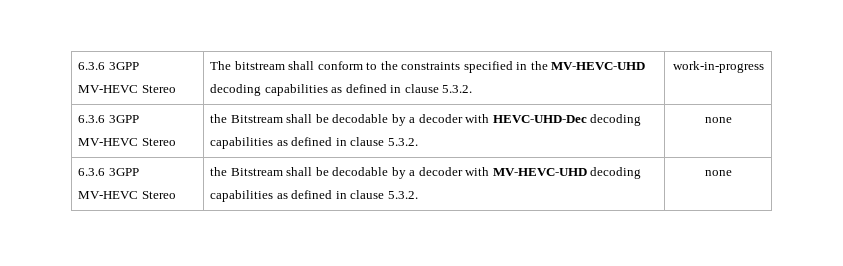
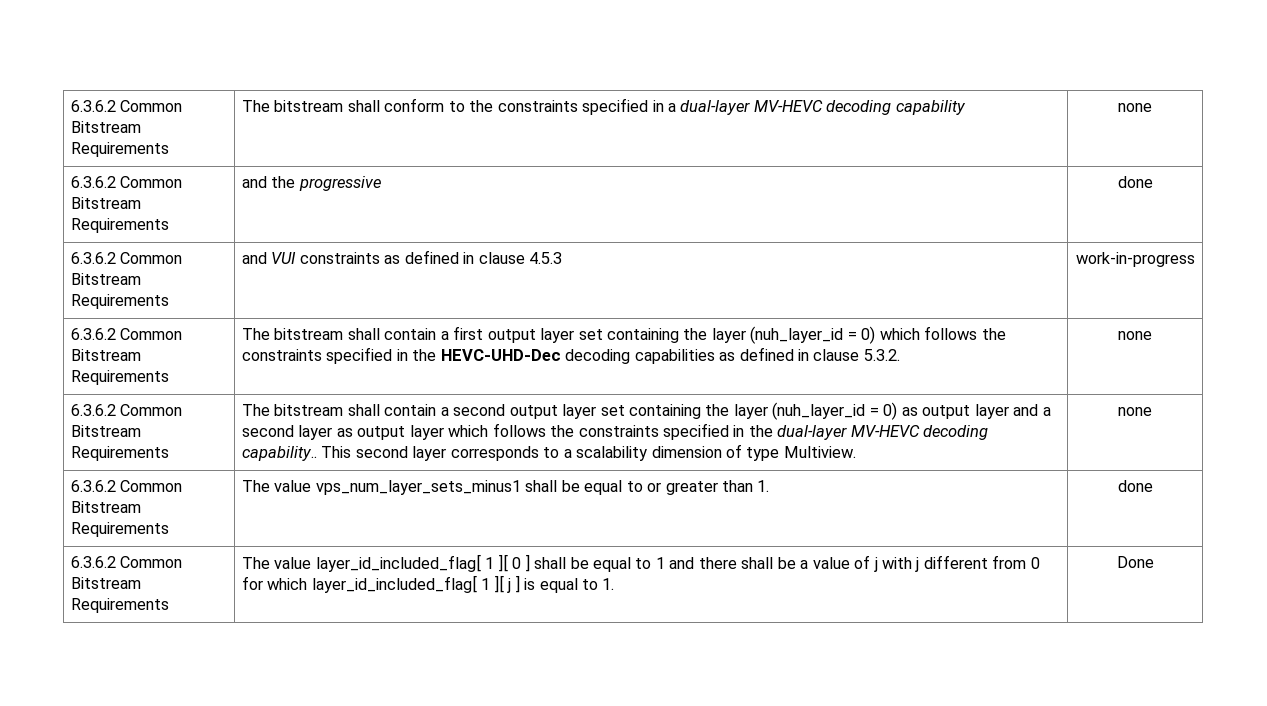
[78,62,139,70] [78,85,176,93] 6.3.6 3GPP MV-HEVC Stereo -> [70,100,183,112] [70,121,141,133] [70,142,169,157] 6.3.6.2 Common Bitstream Requirements
[530,61,646,70] [210,84,473,96] the MV-HEVC-UHD decoding capabilities as defined in clause 5.3.2. -> [667,100,966,115] [1118,103,1152,112] [70,176,183,188] [70,197,141,209] [70,218,169,233] [241,176,381,191] [1117,176,1153,188] [70,252,183,264] [70,273,141,285] [70,294,169,309] [241,250,563,264] a dual-layer MV-HEVC decoding capability | none // 6.3.6.2 Common Bitstream Requirements | and the progressive | done // 6.3.6.2 Common Bitstream Requirements | and VUI constraints as defined in clause 4.5.3
[78,115,139,123] [78,138,176,146] [210,114,490,126] 6.3.6 3GPP MV-HEVC Stereo | the Bitstream shall be decodable by a decoder with -> [70,328,183,340] [70,349,141,361] [70,370,169,385] [241,326,1006,344] [241,347,437,364] 6.3.6.2 Common Bitstream Requirements | The bitstream shall contain a first output layer set containing the layer (nuh_layer_id = 0) which follows the constraints specified in the
[78,168,139,176] [78,191,176,199] [210,167,642,179] [210,190,418,202] [704,170,732,176] 6.3.6 3GPP MV-HEVC Stereo | the Bitstream shall be decodable by a decoder with MV-HEVC-UHD decoding capabilities as defined in clause 5.3.2. | none -> [70,404,183,416] [70,425,141,437] [70,446,169,461] [241,402,1051,420] [241,423,989,440] [241,444,856,461] [1118,407,1152,416] [70,480,183,492] [70,501,141,513] [70,522,169,537] [241,480,770,495] [1117,480,1153,492] [70,556,183,568] [70,577,141,589] [70,598,169,613] [241,554,1040,572] [241,575,615,593] [1116,556,1154,568] 6.3.6.2 Common Bitstream Requirements | The bitstream shall contain a second output layer set containing the layer (nuh_layer_id = 0) as output layer and a second layer as output layer which follows the constraints specified in the dual-layer MV-HEVC decoding capability.. This second layer corresponds to a scalability dimension of type Multiview. | none // 6.3.6.2 Common Bitstream Requirements | The value vps_num_layer_sets_minus1 shall be equal to or greater than 1. | done // 6.3.6.2 Common Bitstream Requirements | The value layer_id_included_flag[ 1 ][ 0 ] shall be equal to 1 and there shall be a value of j with j different from 0 for which layer_id_included_flag[ 1 ][ j ] is equal to 1. | Done

